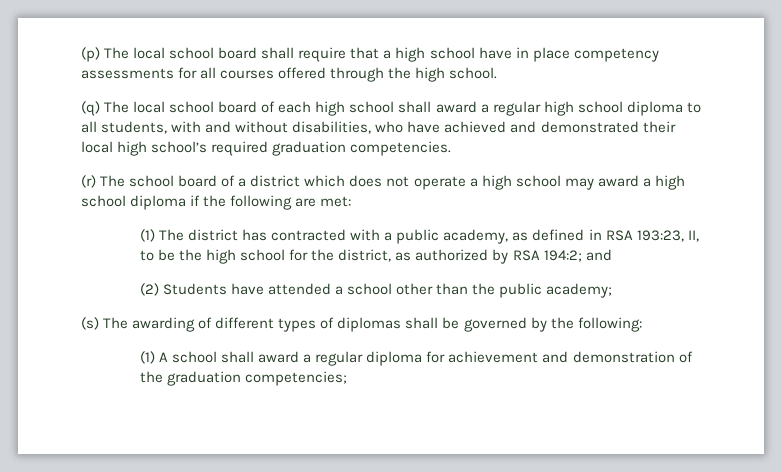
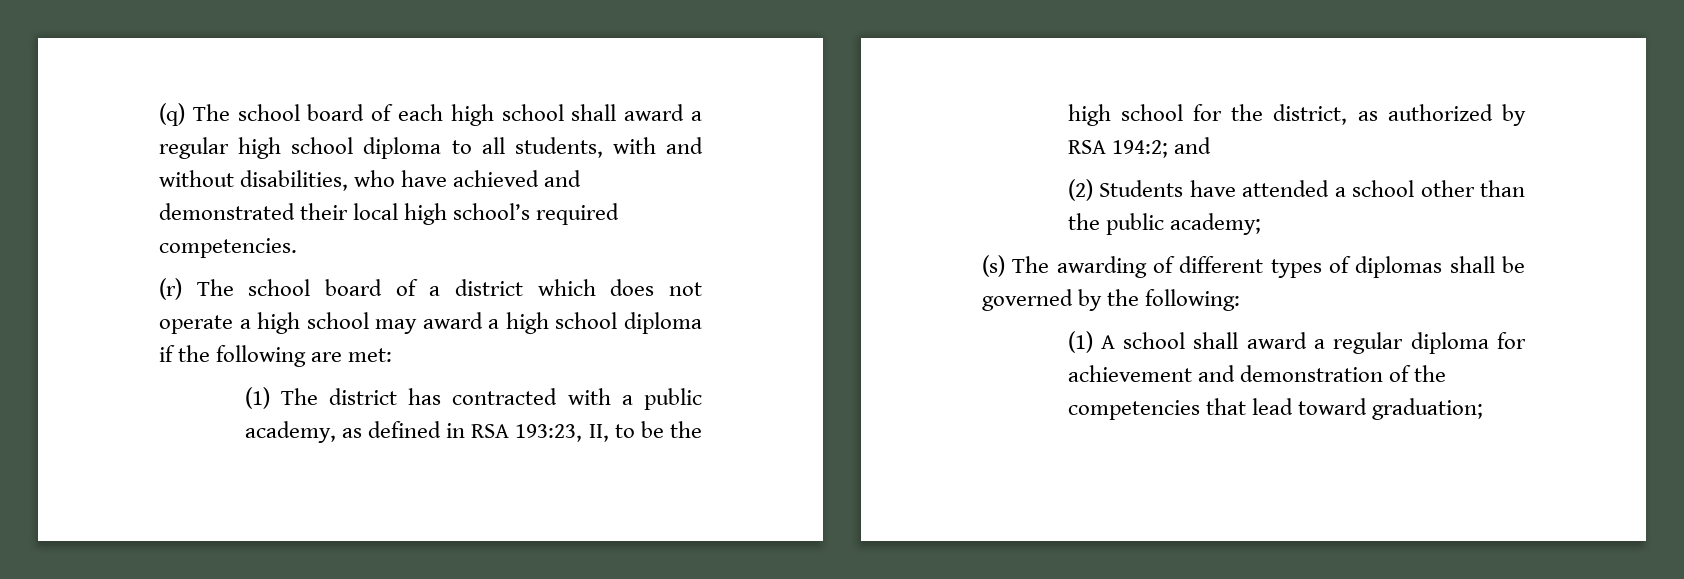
[81,47,659,62] [81,67,498,82] (p) The local school board shall require that a high school have in place competency assessments for all courses offered through the high school. // -> (159, 114) none
[133,101,166,113] local -> (230, 112) none
[272,141,347,156] graduation -> (620, 214) none
[167,371,348,386] graduation competencies; -> [1067,398,1483,420] competencies that lead toward graduation;

